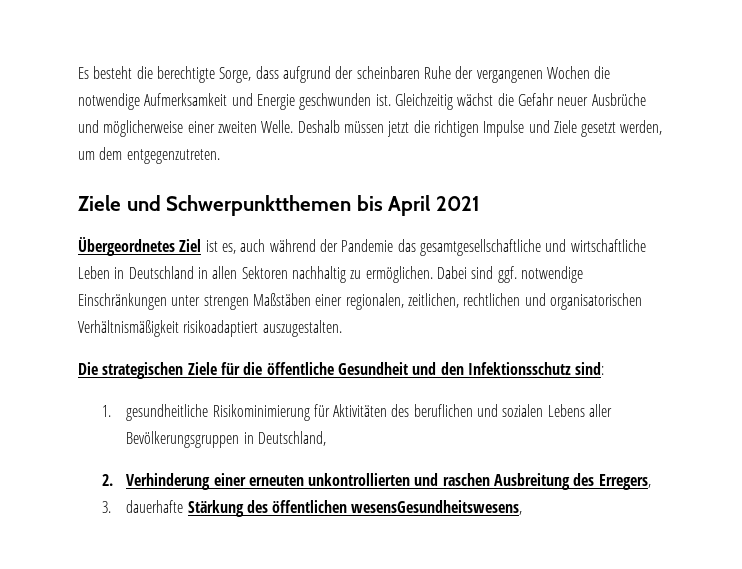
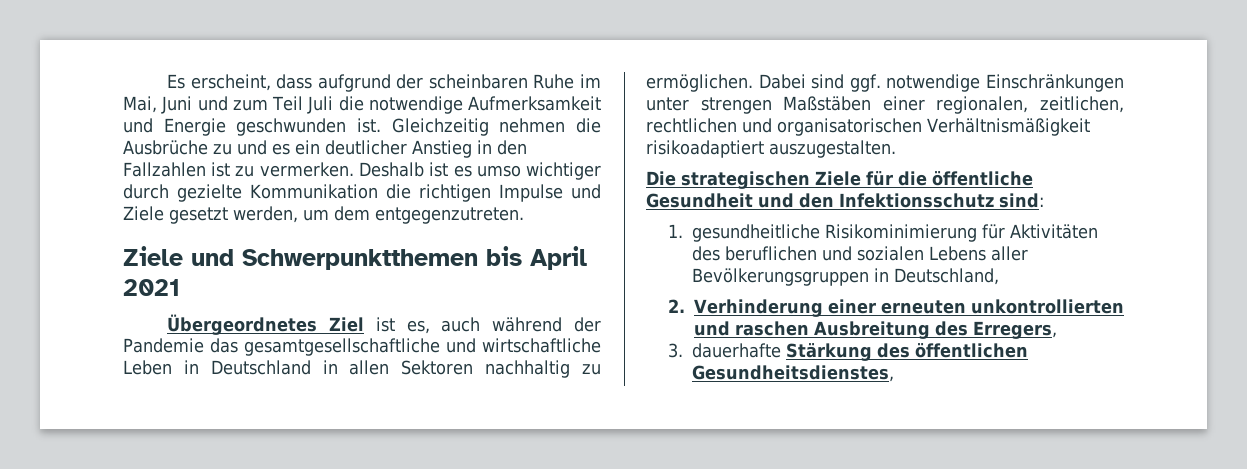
[93,66,252,83] besteht die berechtigte Sorge, -> [190,74,271,91] erscheint,
[455,66,590,83] der vergangenen Wochen -> [580,74,601,88] [123,96,334,114] im Mai, Juni und zum Teil Juli
[457,93,646,106] [78,120,410,137] wächst die Gefahr neuer Ausbrüche und möglicherweise einer zweiten Welle. Deshalb müssen jetzt -> [499,118,601,133] [123,140,527,158] [123,162,601,180] [123,184,379,202] nehmen die Ausbrüche zu und es ein deutlicher Anstieg in den Fallzahlen ist zu vermerken. Deshalb ist es umso wichtiger durch gezielte Kommunikation
[351,500,523,515] wesensGesundheitswesens, -> [691,365,894,382] Gesundheitsdienstes,

